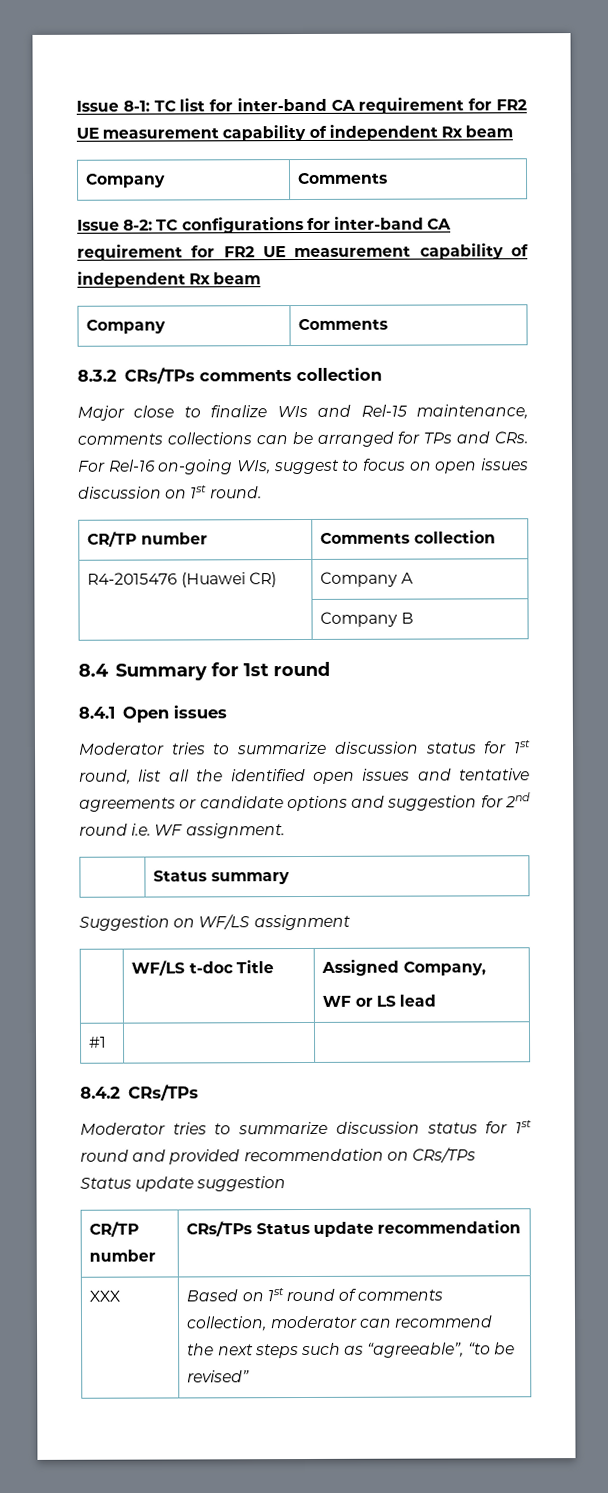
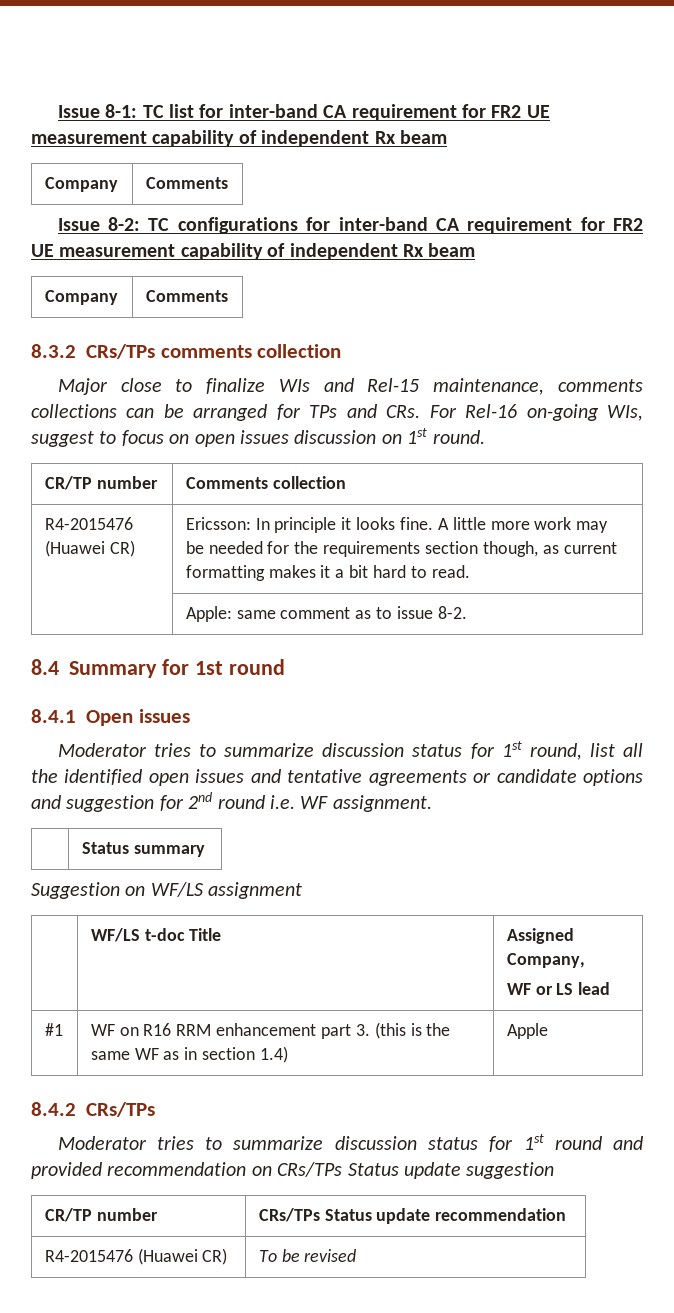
[320,571,414,587] [320,611,414,627] Company A // | Company B -> [185,517,609,533] [185,541,617,557] [185,565,470,581] [185,606,467,622] Ericsson: In principle it looks fine. A little more work may be needed for the requirements section though, as current formatting makes it a bit hard to read. // | Apple: same comment as to issue 8-2.
(108, 1042) | -> [90,1022,451,1039] [90,1046,289,1063] [506,1023,548,1039] WF on R16 RRM enhancement part 3. (this is the same WF as in section 1.4) | Apple
[89,1290,121,1302] [186,1288,444,1302] [186,1315,494,1332] [187,1342,515,1359] [187,1370,251,1383] XXX | Based on 1st round of comments collection, moderator can recommend the next steps such as “agreeable”, “to be revised” -> [44,1248,228,1265] [258,1249,357,1262] R4-2015476 (Huawei CR) | To be revised

